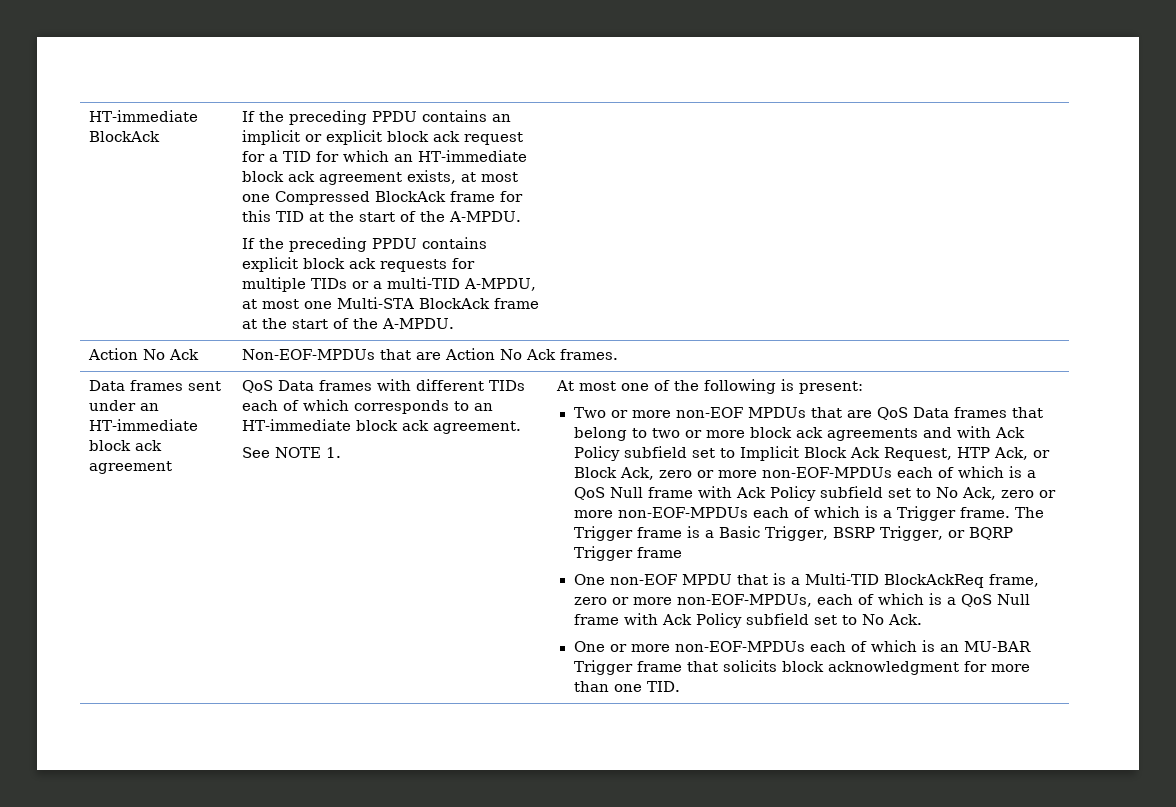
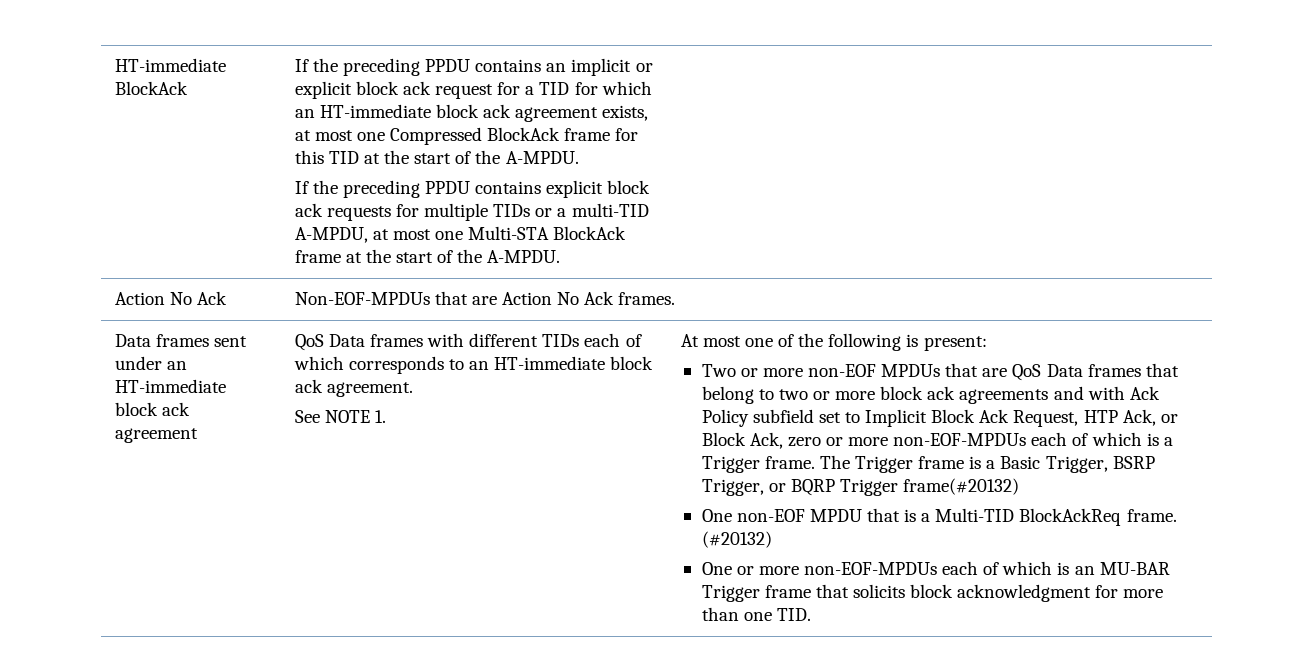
[573,486,1056,501] [573,506,892,518] QoS Null frame with Ack Policy subfield set to No Ack, zero or more non-EOF-MPDUs each of which is a -> (1173, 441) none
[636,547,682,558] frame -> [903,478,1020,495] frame(#20132)
[988,574,1039,587] [573,593,1030,607] [573,613,922,628] frame, zero or more non-EOF-MPDUs, each of which is a QoS Null frame with Ack Policy subfield set to No Ack. -> [1126,509,1177,522] [701,531,772,548] frame. (#20132)

